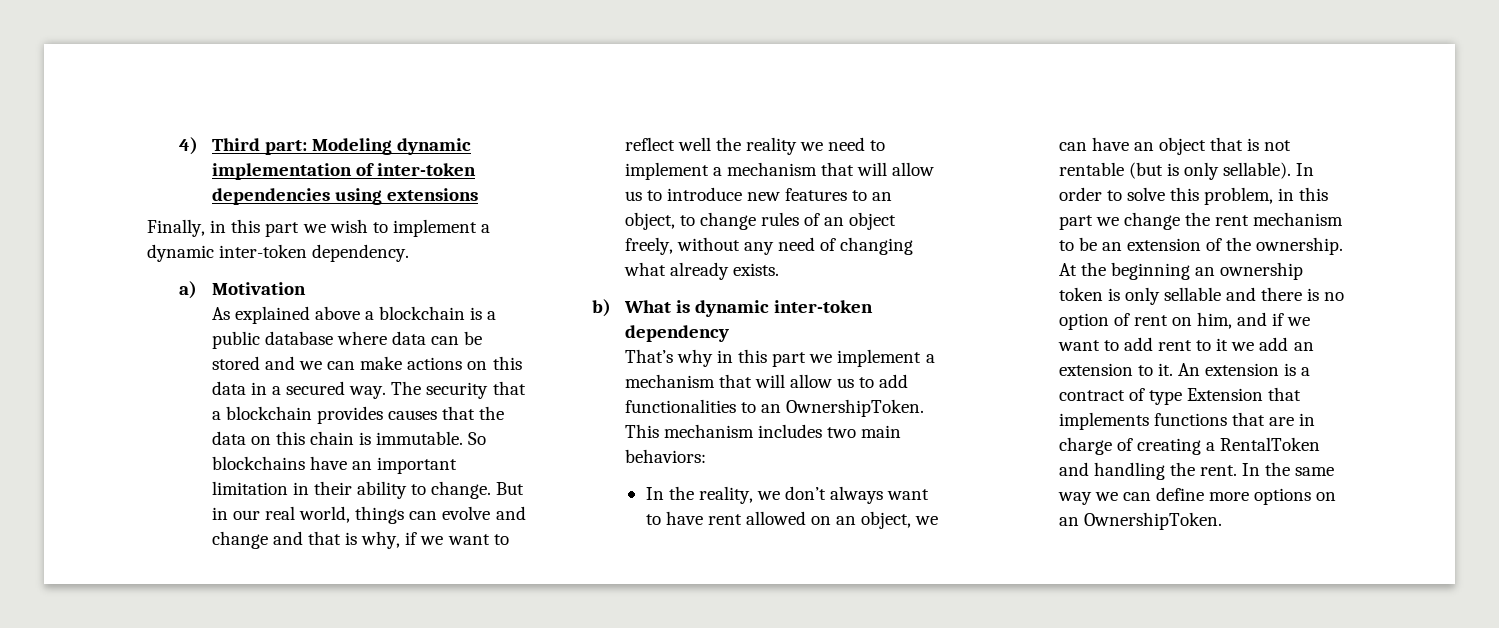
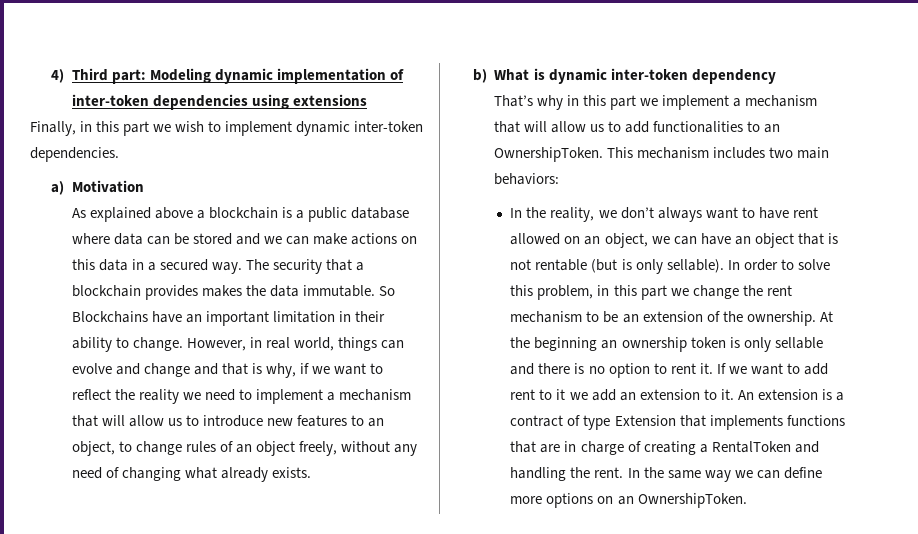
[481,224,491,233] [147,244,410,262] a dynamic inter-token dependency. -> [296,121,424,136] [30,147,119,162] dynamic inter-token dependencies.
[387,406,505,420] [211,431,372,445] causes that the data on this chain is -> [201,285,300,297] makes the data
[211,456,305,470] blockchains -> [71,311,148,323] Blockchains
[496,482,525,495] [211,507,260,520] But in our -> [187,337,263,351] However, in
[677,137,711,151] well -> (111, 394) none
[1113,312,1285,329] of rent on him, and if -> [653,363,726,374] to rent it. If

